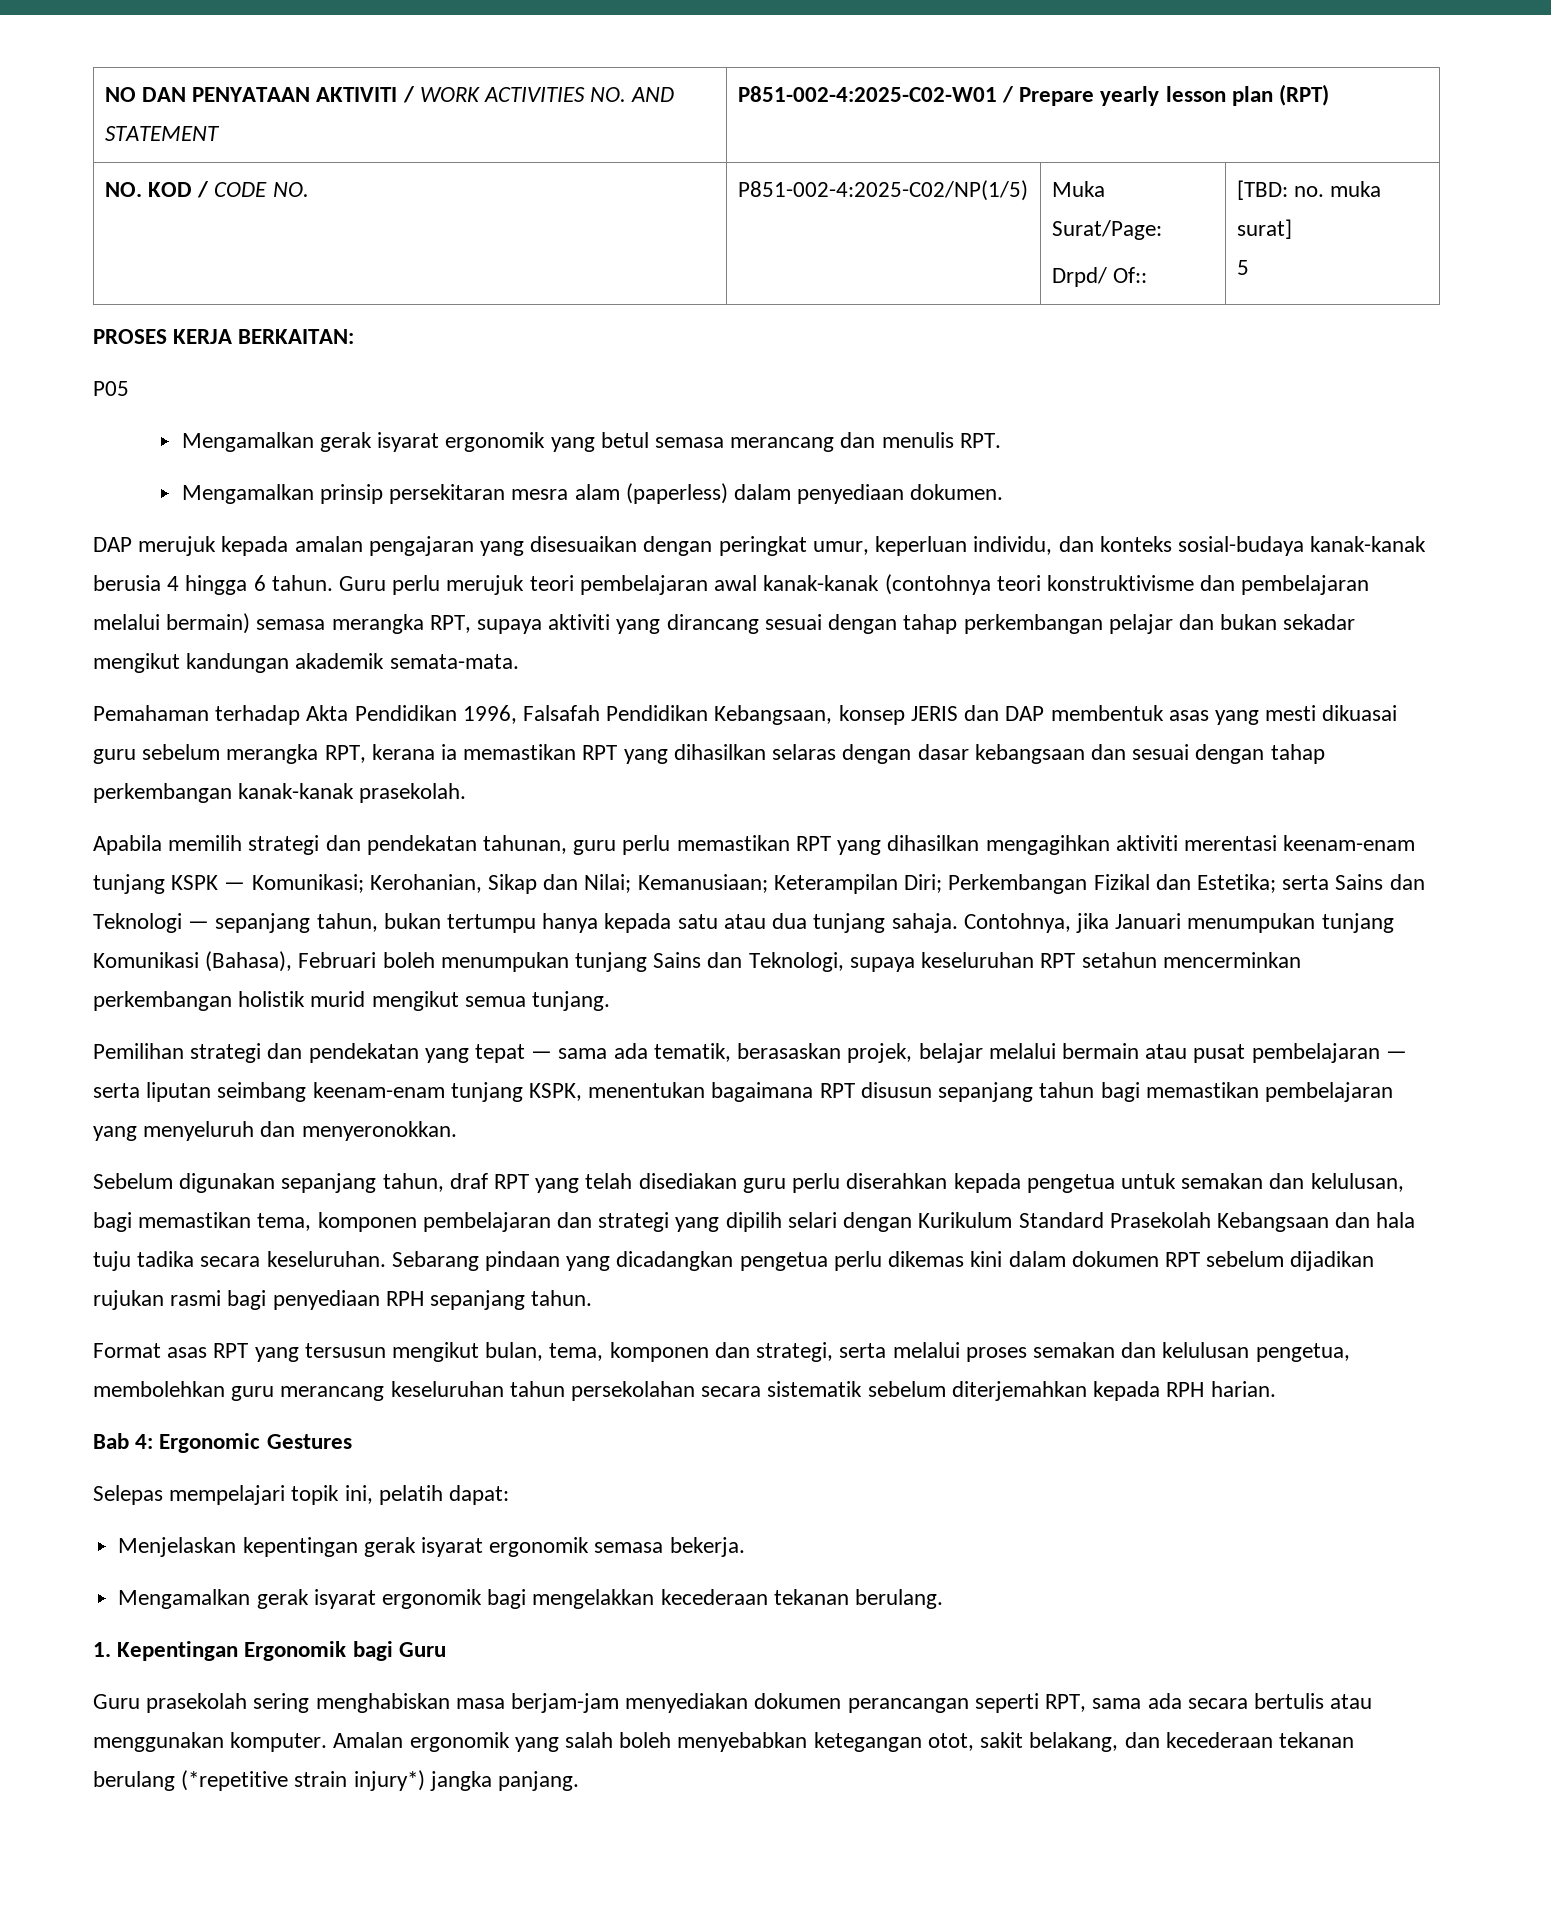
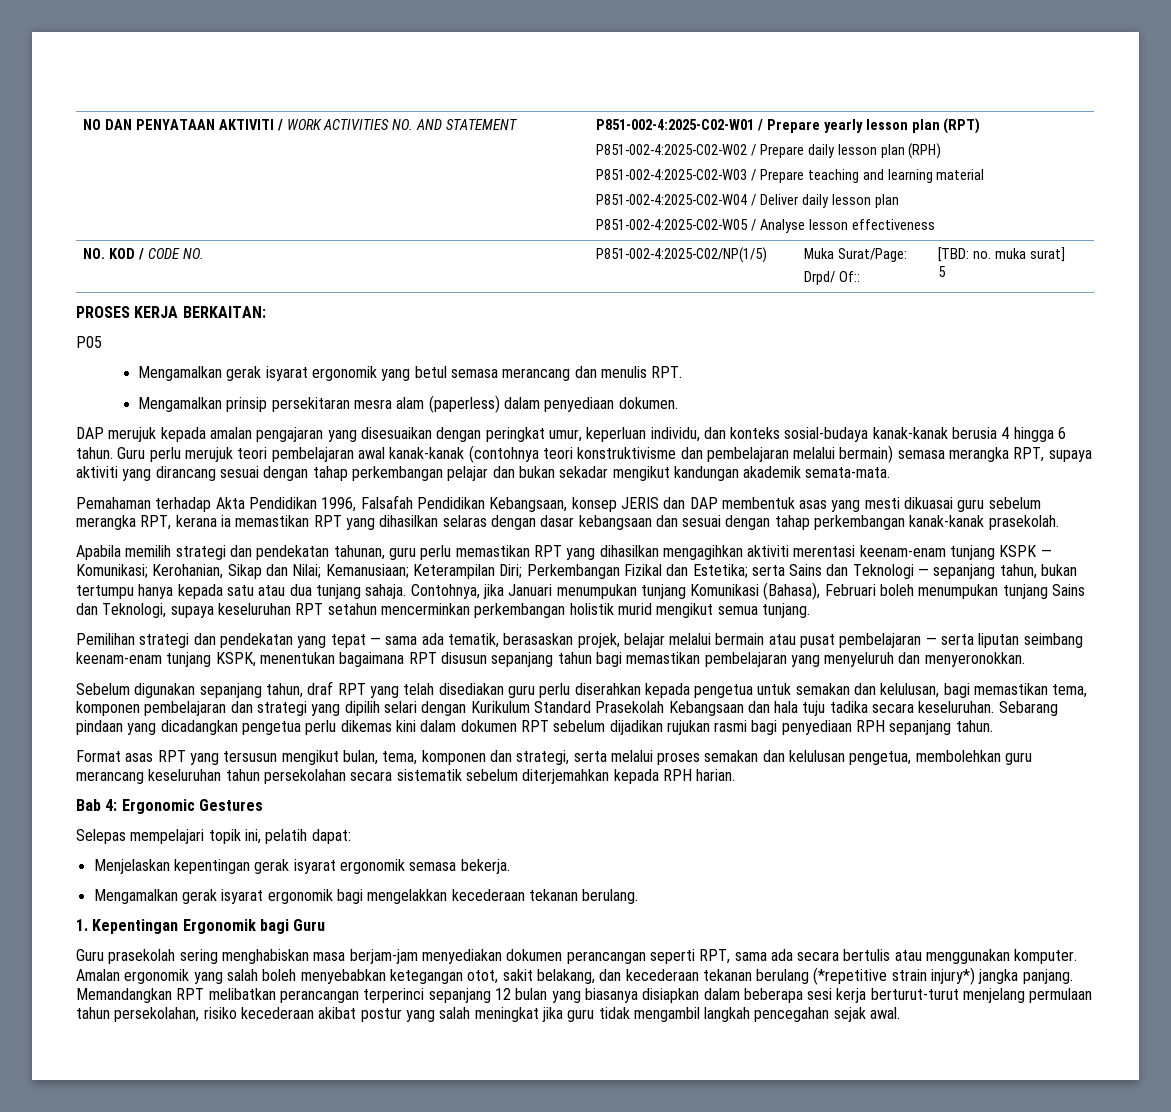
(1330, 95) none -> [596,143,942,159] [596,169,985,183] [596,194,899,208] [596,219,935,233] // P851-002-4:2025-C02-W02 / Prepare daily lesson plan (RPH) // P851-002-4:2025-C02-W03 / Prepare teaching and learning material // P851-002-4:2025-C02-W04 / Deliver daily lesson plan // P851-002-4:2025-C02-W05 / Analyse lesson effectiveness
(580, 1781) none -> [76,988,1093,1003] [76,1007,901,1022] Memandangkan RPT melibatkan perancangan terperinci sepanjang 12 bulan yang biasanya disiapkan dalam beberapa sesi kerja berturut-turut menjelang permulaan tahun persekolahan, risiko kecederaan akibat postur yang salah meningkat jika guru tidak mengambil langkah pencegahan sejak awal.

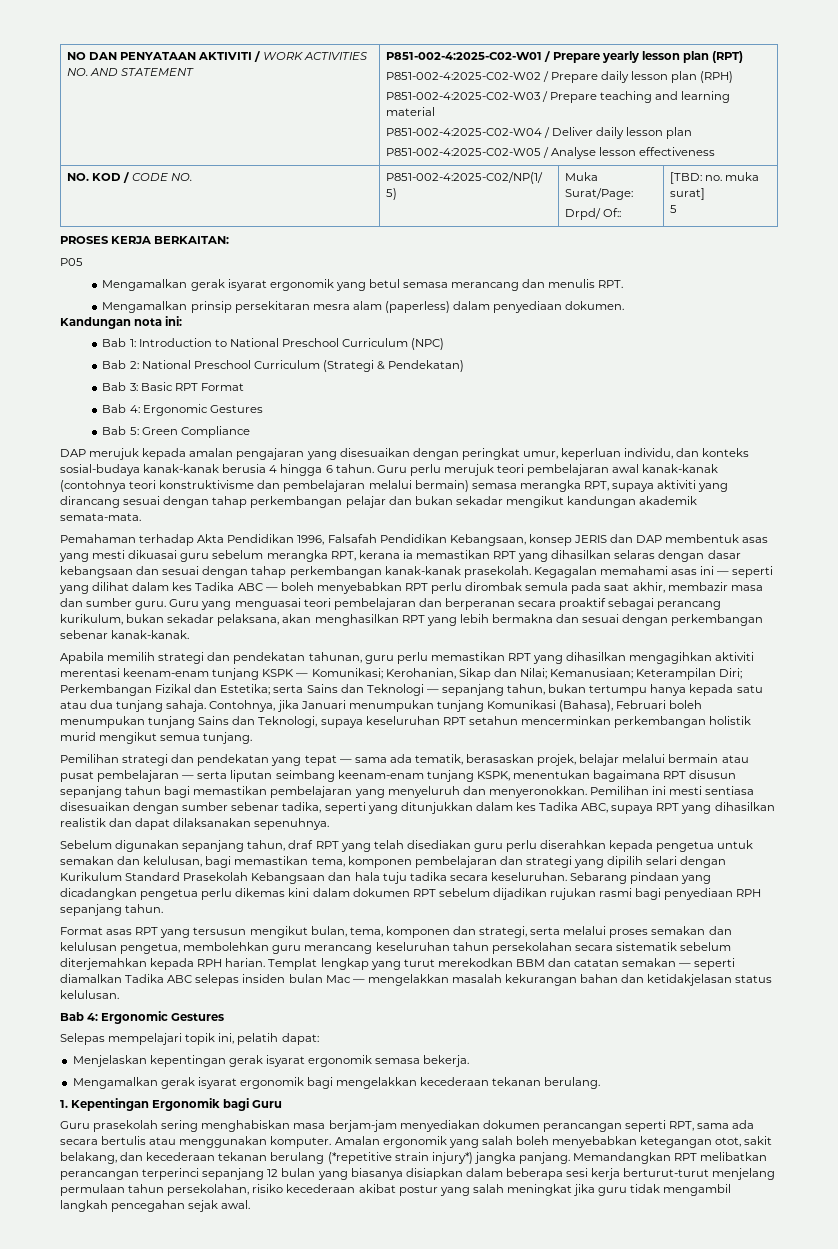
(678, 403) none -> [60,316,183,329] [102,338,445,350] [102,360,465,372] [102,382,244,391] [102,404,263,416] [102,426,250,438] // Kandungan nota ini: // Bab 1: Introduction to National Preschool Curriculum (NPC) // Bab 2: National Preschool Curriculum (Strategi & Pendekatan) // Bab 3: Basic RPT Format // Bab 4: Ergonomic Gestures // Bab 5: Green Compliance
(1059, 522) none -> [533,566,774,578] [59,582,763,594] [60,598,722,610] [60,614,764,626] [60,630,190,639] Kegagalan memahami asas ini — seperti yang dilihat dalam kes Tadika ABC — boleh menyebabkan RPT perlu dirombak semula pada saat akhir, membazir masa dan sumber guru. Guru yang menguasai teori pembelajaran dan berperanan secara proaktif sebagai perancang kurikulum, bukan sekadar pelaksana, akan menghasilkan RPT yang lebih bermakna dan sesuai dengan perkembangan sebenar kanak-kanak.
(1025, 659) none -> [589,786,755,795] [60,802,775,814] [60,818,330,830] Pemilihan ini mesti sentiasa disesuaikan dengan sumber sebenar tadika, seperti yang ditunjukkan dalam kes Tadika ABC, supaya RPT yang dihasilkan realistik dan dapat dilaksanakan sepenuhnya.
(736, 775) none -> [268,958,736,970] [60,974,773,986] [60,990,119,999] Templat lengkap yang turut merekodkan BBM dan catatan semakan — seperti diamalkan Tadika ABC selepas insiden bulan Mac — mengelakkan masalah kekurangan bahan dan ketidakjelasan status kelulusan.

